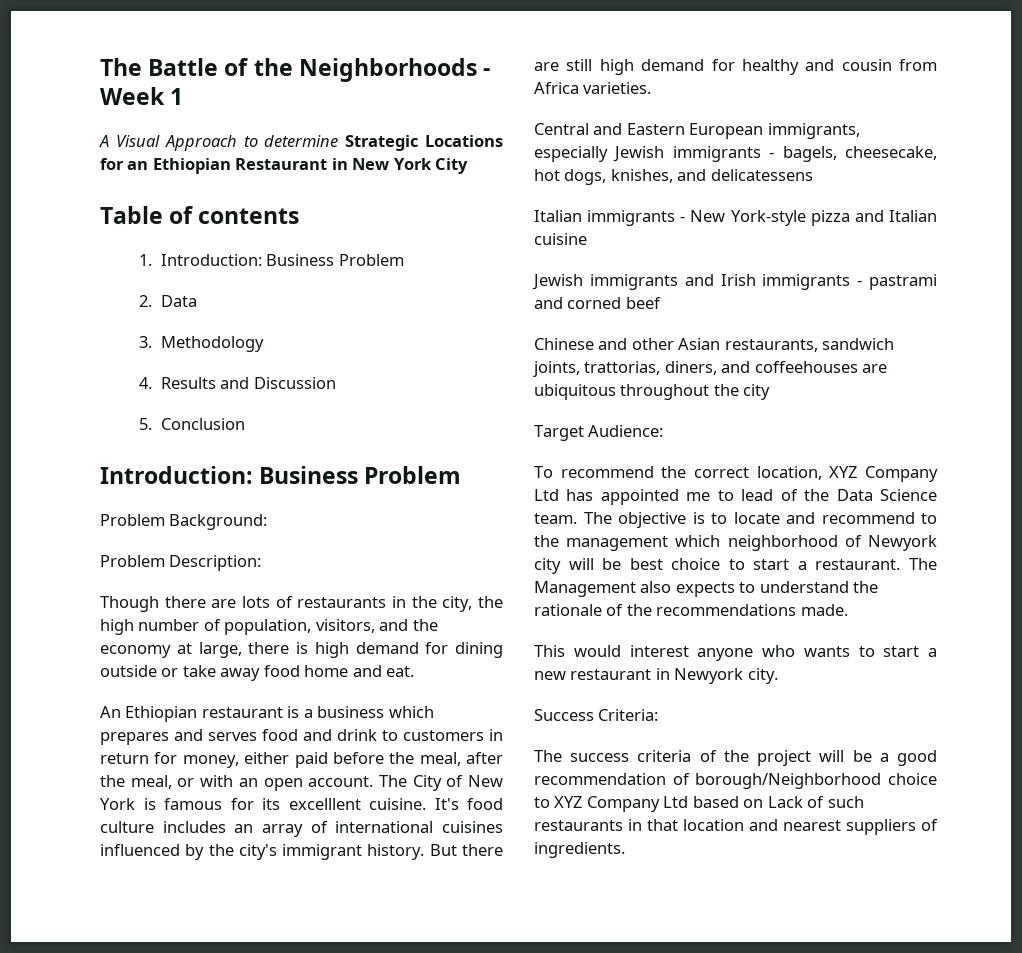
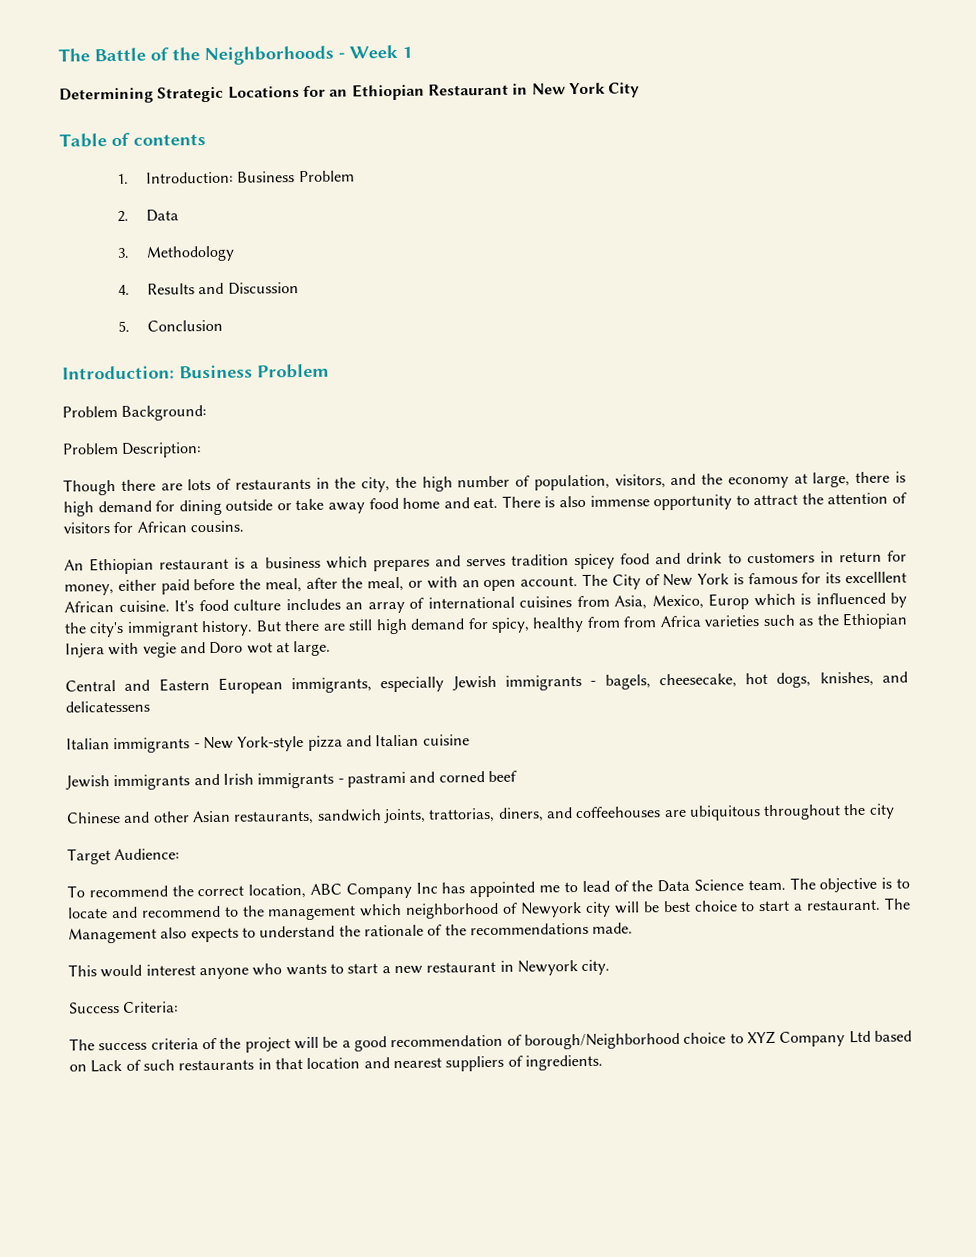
[99,135,339,151] A Visual Approach to determine -> [59,87,154,104] Determining
(415, 671) none -> [501,492,907,511] [63,520,244,534] There is also immense opportunity to attract the attention of visitors for African cousins.
(257, 736) none -> [511,553,616,570] tradition spicey
(361, 804) none -> [64,601,114,613] African
(503, 827) none -> [576,593,811,610] from Asia, Mexico, Europ which is
[741,59,937,75] [534,82,652,94] healthy and cousin from Africa varieties. -> [490,612,909,633] [65,640,332,658] spicy, healthy from from Africa varieties such as the Ethiopian Injera with vegie and Doro wot at large.
[829,466,938,482] [534,489,559,501] XYZ Company Ltd -> [310,882,438,899] ABC Company Inc

